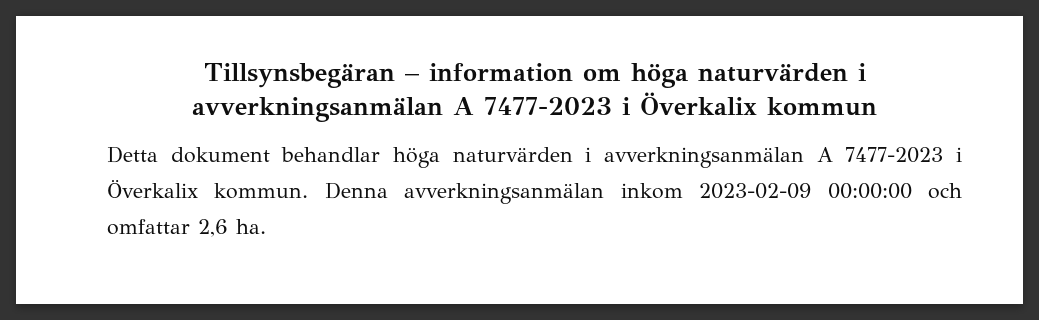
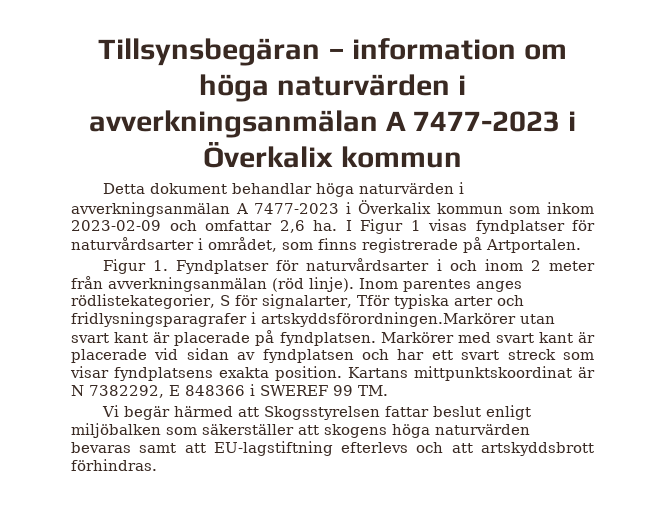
[214,182,605,204] kommun. Denna avverkningsanmälan -> [436,203,541,214] kommun som
[827,183,912,199] 00:00:00 -> (161, 225) none
(266, 226) none -> [345,219,595,234] [71,237,581,253] [102,258,595,274] [71,276,522,292] [71,294,524,309] [71,312,555,327] [71,330,596,346] [71,348,594,363] [70,366,595,381] [71,384,388,398] [101,405,531,420] [71,423,530,438] [71,441,594,456] [71,459,157,471] I Figur 1 visas fyndplatser för naturvårdsarter i området, som finns registrerade på Artportalen. // Figur 1. Fyndplatser för naturvårdsarter i och inom 2 meter från avverkningsanmälan (röd linje). Inom parentes anges rödlistekategorier, S för signalarter, Tför typiska arter och fridlysningsparagrafer i artskyddsförordningen.Markörer utan svart kant är placerade på fyndplatsen. Markörer med svart kant är placerade vid sidan av fyndplatsen och har ett svart streck som visar fyndplatsens exakta position. Kartans mittpunktskoordinat är N 7382292, E 848366 i SWEREF 99 TM. // Vi begär härmed att Skogsstyrelsen fattar beslut enligt miljöbalken som säkerställer att skogens höga naturvärden bevaras samt att EU-lagstiftning efterlevs och att artskyddsbrott förhindras.

